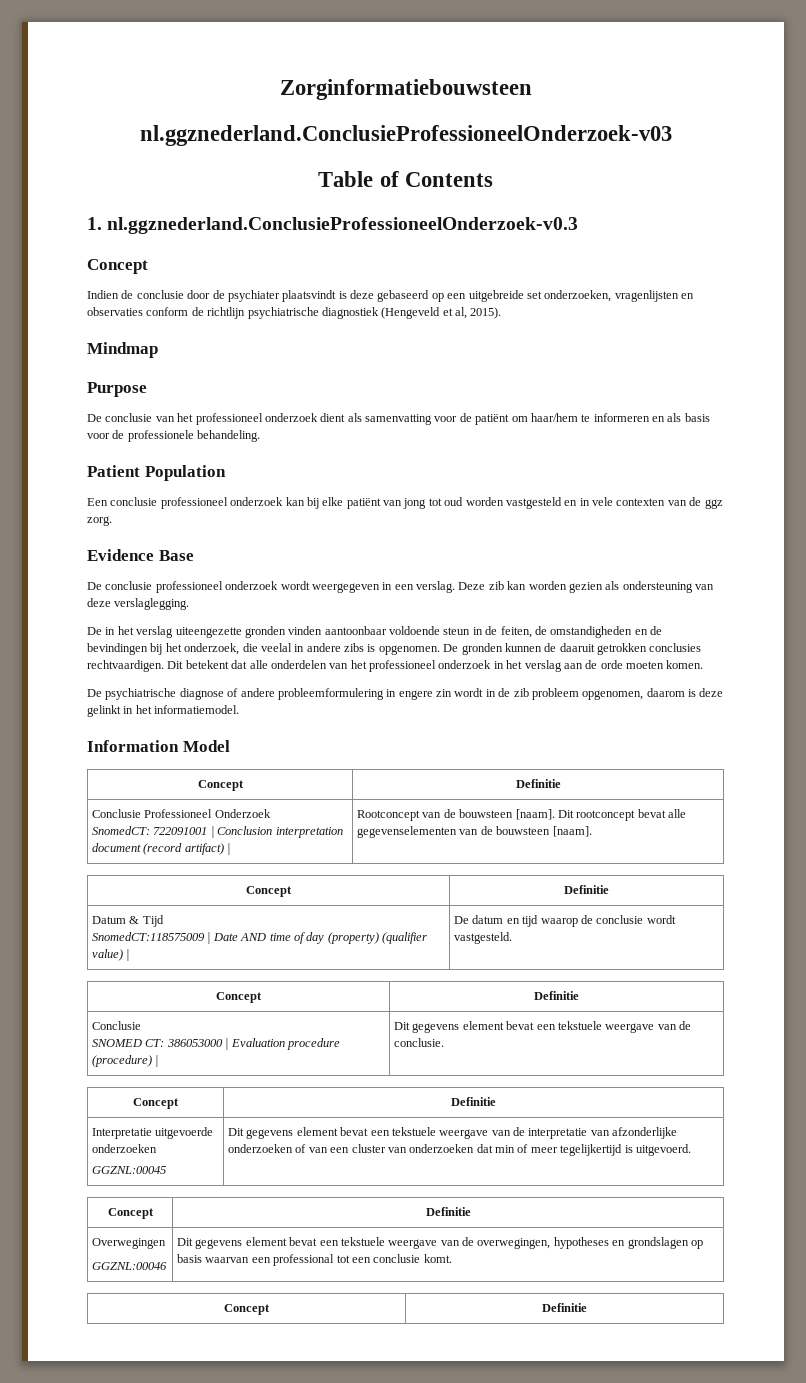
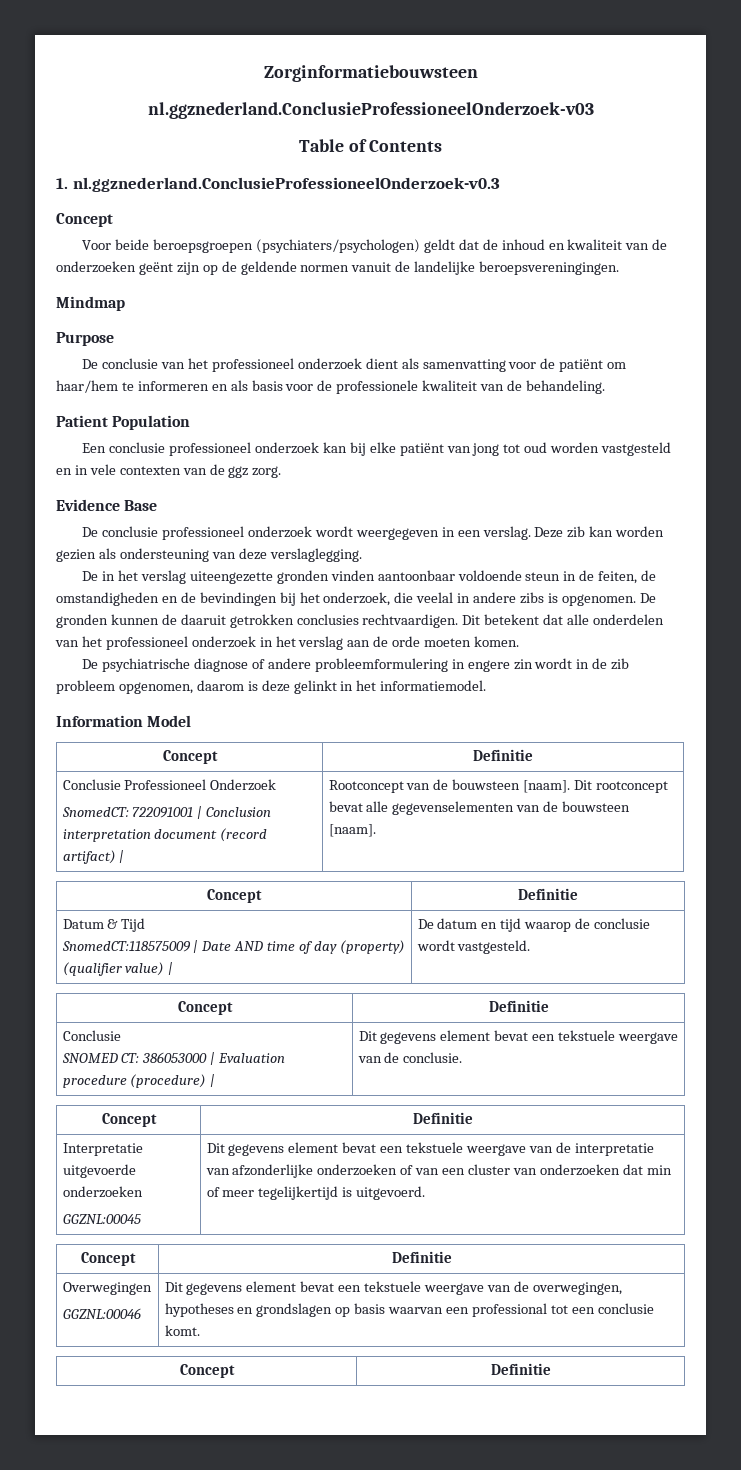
[87,290,694,302] [87,307,502,319] Indien de conclusie door de psychiater plaatsvindt is deze gebaseerd op een uitgebreide set onderzoeken, vragenlijsten en observaties conform de richtlijn psychiatrische diagnostiek (Hengeveld et al, 2015). -> [82,239,668,253] [56,261,620,275] Voor beide beroepsgroepen (psychiaters/psychologen) geldt dat de inhoud en kwaliteit van de onderzoeken geënt zijn op de geldende normen vanuit de landelijke beroepsvereningingen.
(194, 436) none -> [422,380,523,391] kwaliteit van de

